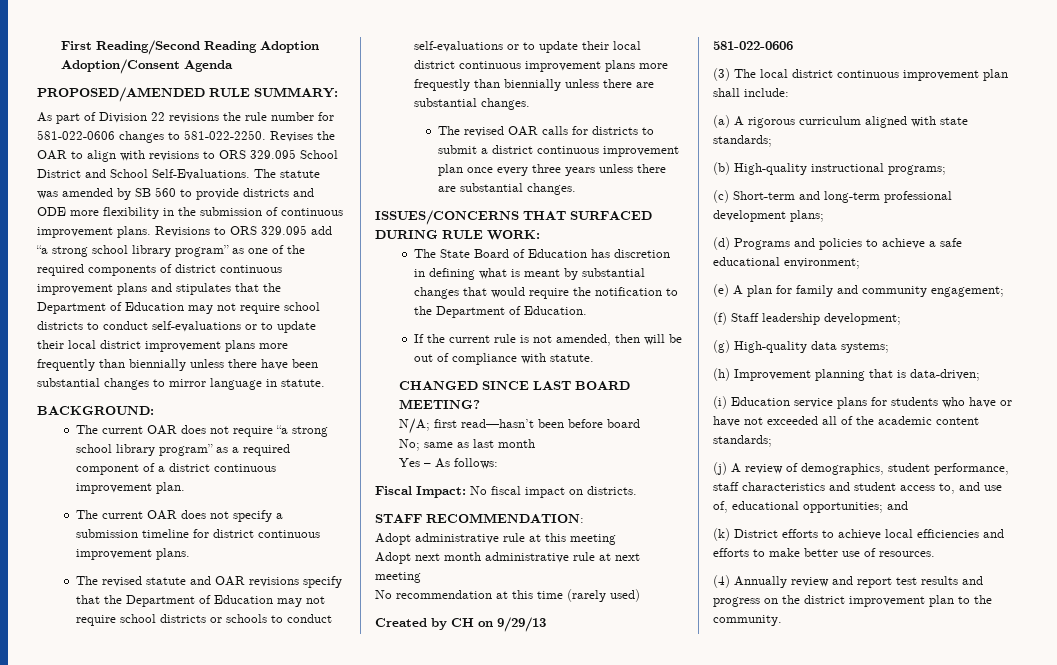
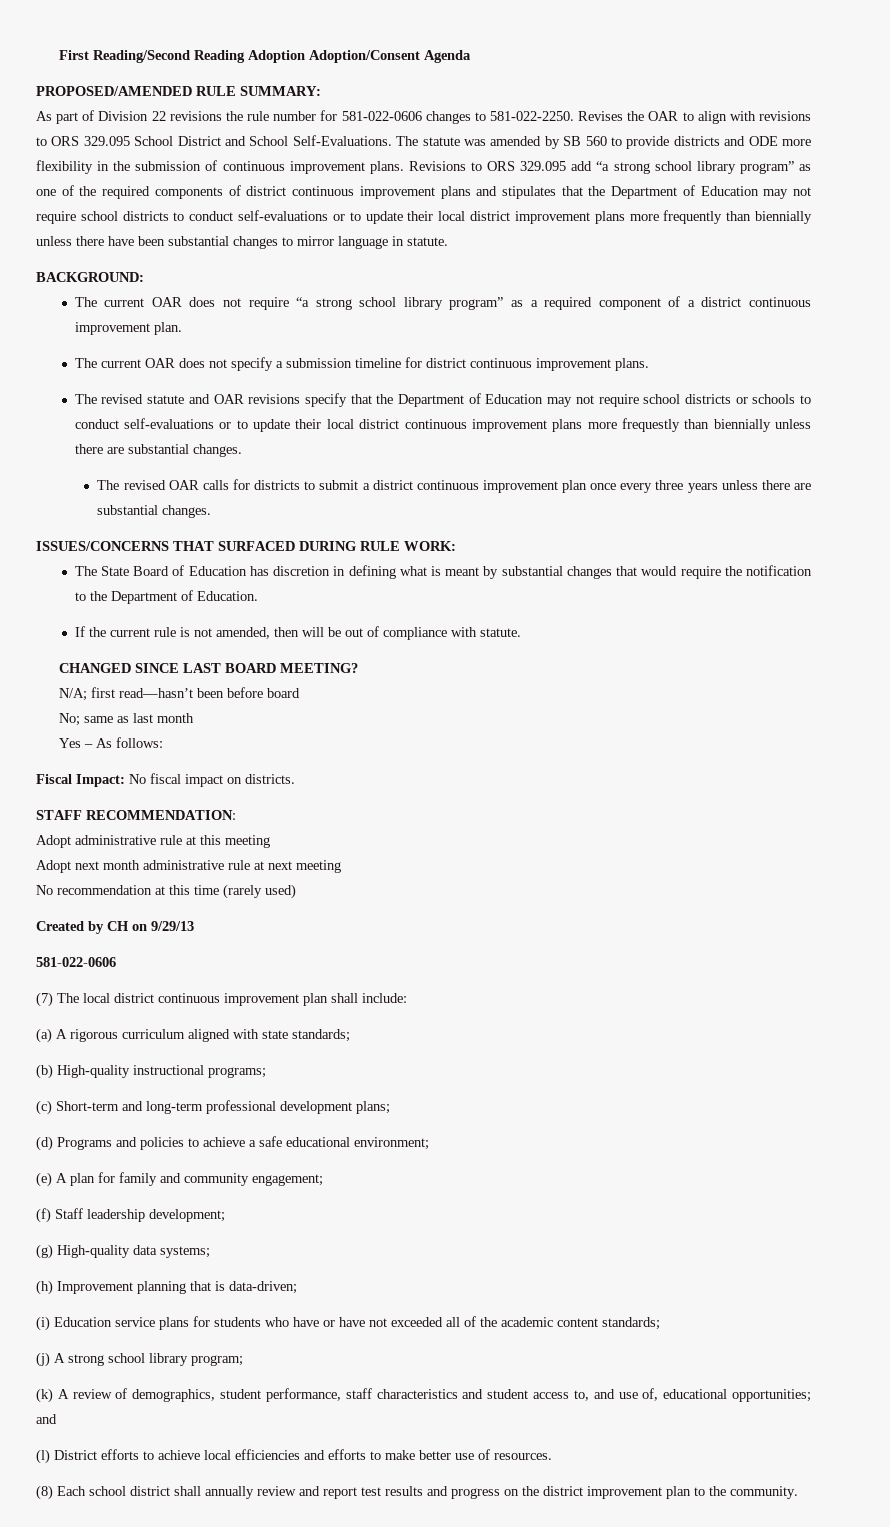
[713,68,730,81] (3) -> [36,992,53,1007] (7)
(741, 468) none -> [68,1353,243,1366] [36,1388,69,1403] strong school library program; // (k) A
[713,528,730,541] (k) -> [36,1449,50,1464] (l)
[713,575,787,588] (4) Annually -> [36,1485,254,1500] (8) Each school district shall annually

